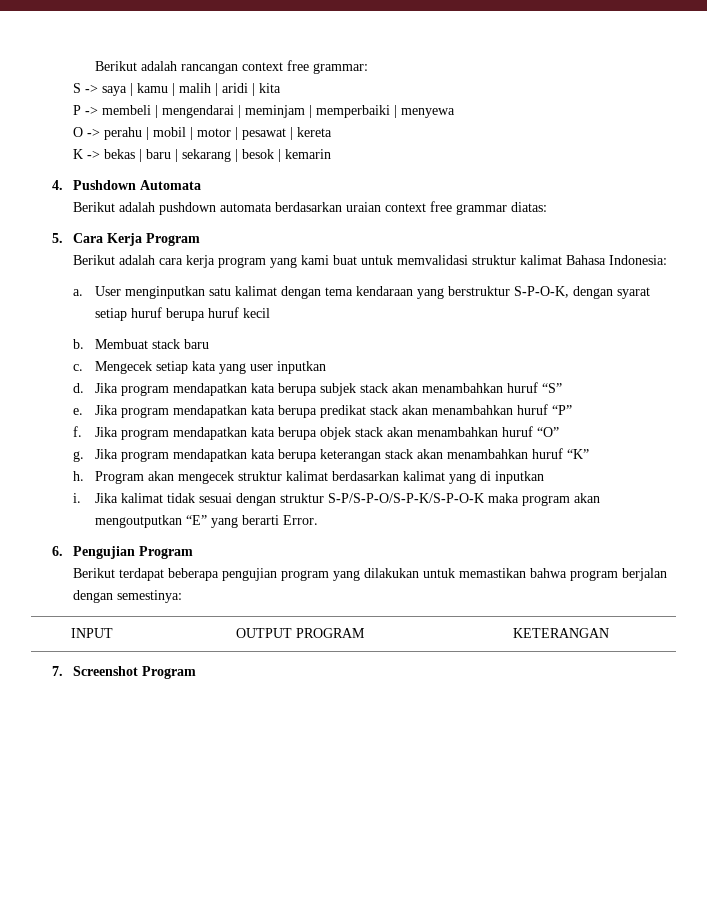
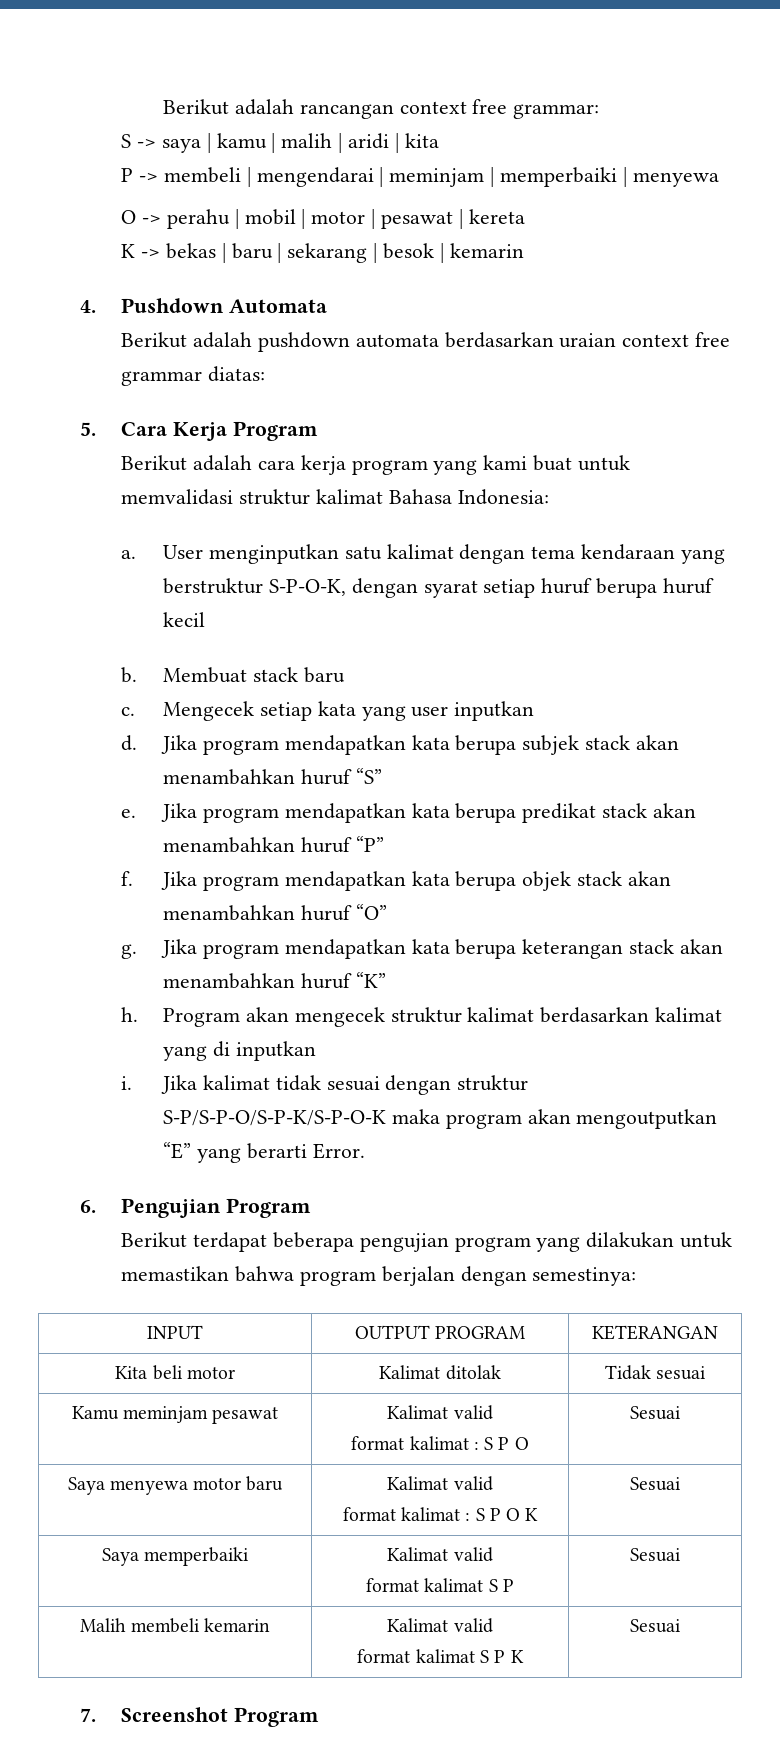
(609, 633) none -> [115,1365,235,1380] [379,1365,501,1380] [604,1365,707,1380] [71,1406,279,1424] [387,1405,493,1420] [351,1436,529,1450] [630,1406,681,1420] [67,1476,284,1495] [387,1476,493,1491] [342,1507,539,1521] [630,1477,681,1491] [101,1547,250,1566] [387,1547,493,1562] [366,1578,514,1592] [630,1548,681,1562] [80,1618,270,1633] [387,1618,493,1633] [357,1649,524,1663] [630,1619,681,1633] // Kita beli motor | Kalimat ditolak | Tidak sesuai // Kamu meminjam pesawat | Kalimat valid // format kalimat : S P O | Sesuai // Saya menyewa motor baru | Kalimat valid // format kalimat : S P O K | Sesuai // Saya memperbaiki | Kalimat valid // format kalimat S P | Sesuai // Malih membeli kemarin | Kalimat valid // format kalimat S P K | Sesuai

